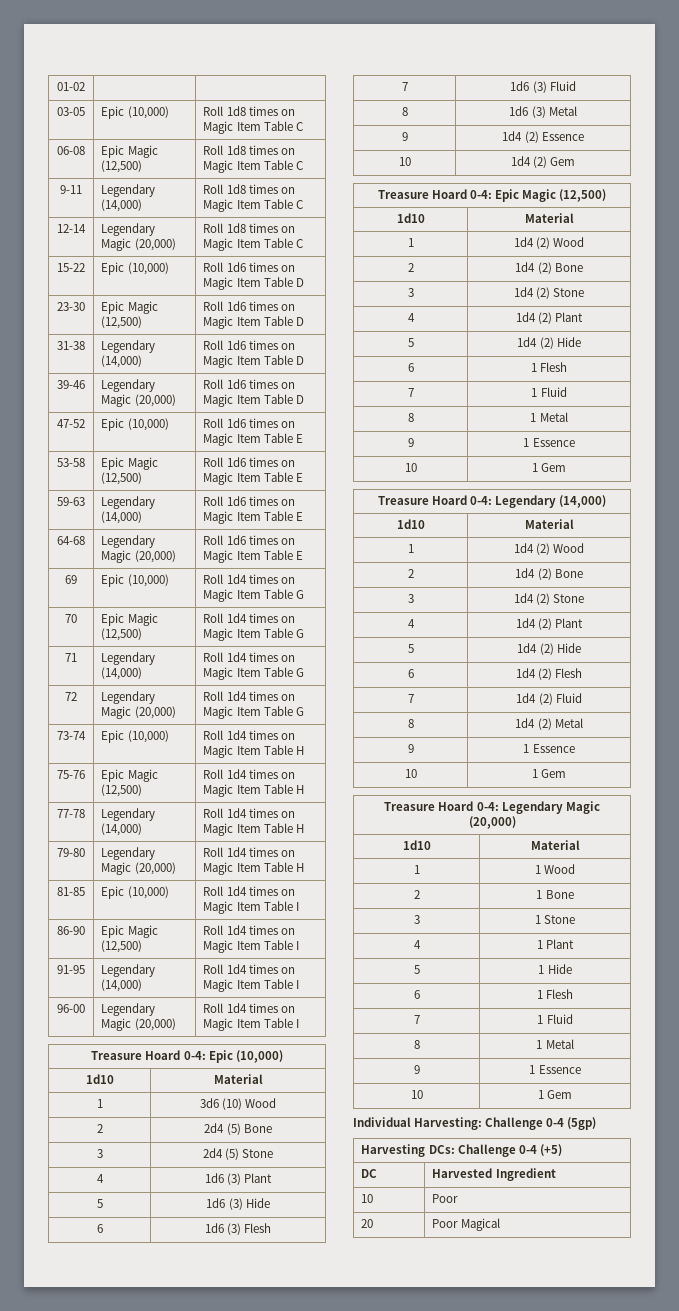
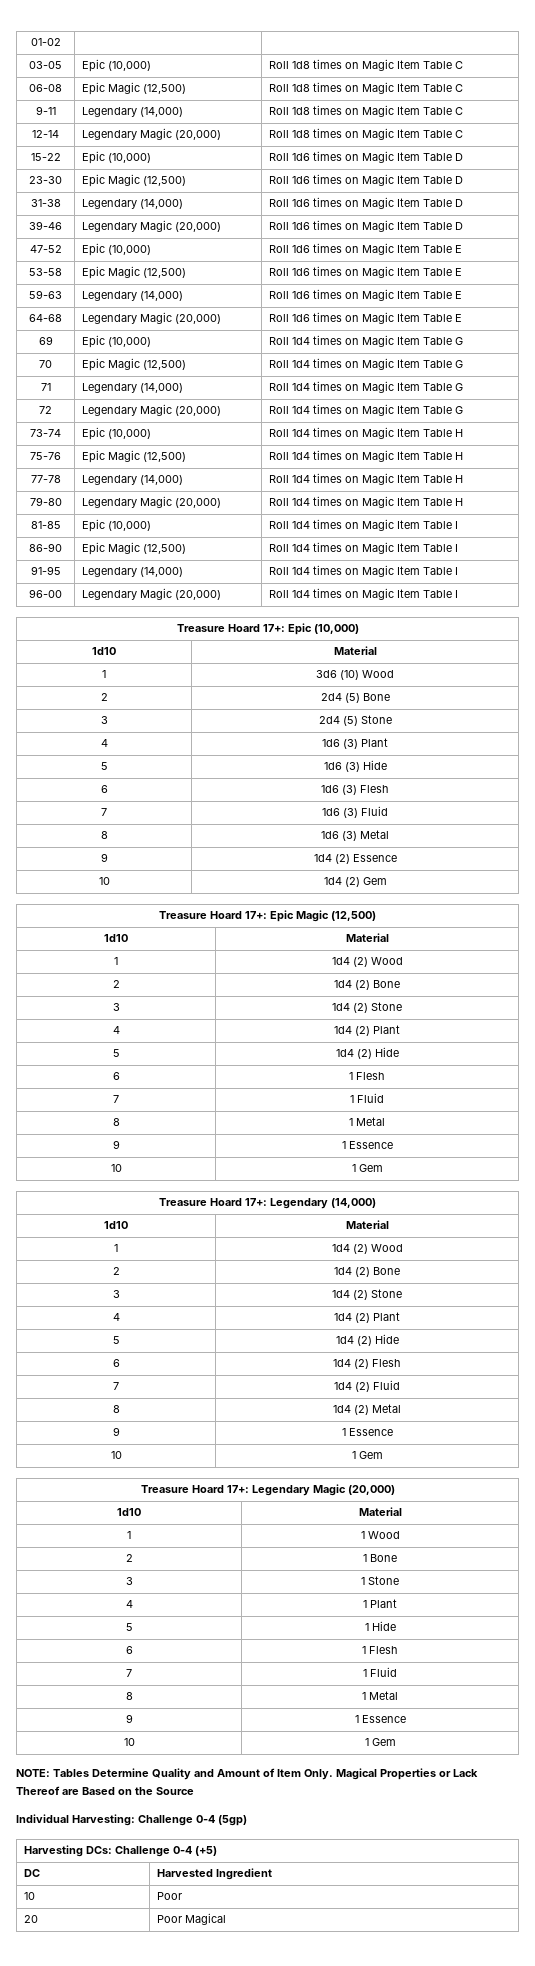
[183,1051,206,1060] 0-4: -> [262,624,285,632] 17+:
[469,190,492,199] 0-4: -> [245,911,267,919] 17+:
[470,496,492,505] 0-4: -> [245,1198,267,1206] 17+:
[476,802,499,811] 0-4: -> [226,1485,249,1493] 17+:
(573, 1094) none -> [16,1768,478,1780] [16,1786,194,1795] // NOTE: Tables Determine Quality and Amount of Item Only. Magical Properties or Lack Thereof are Based on the Source

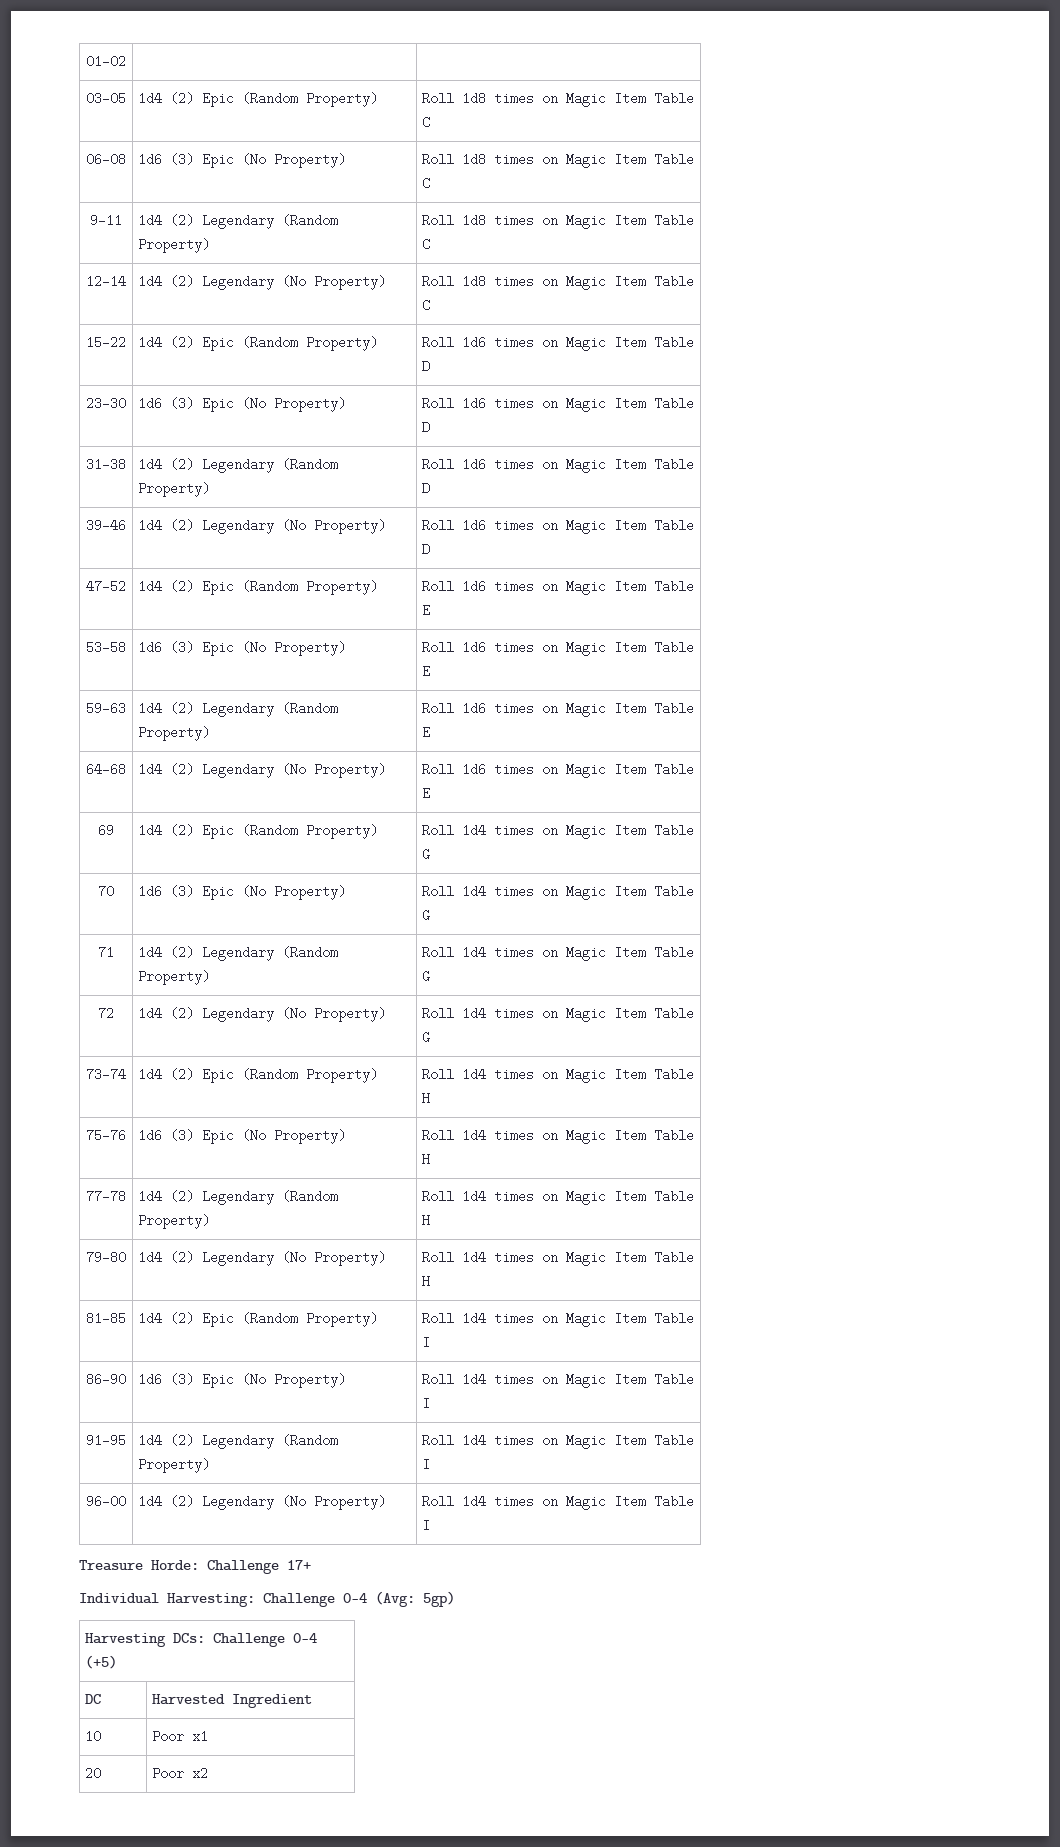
[81,59,151,72] Epic (10,000) -> [138,92,379,107] 1d4 (2) Epic (Random Property)
[81,82,186,95] Epic Magic (12,500) -> [138,153,347,168] 1d6 (3) Epic (No Property)
[81,107,183,117] Legendary (14,000) -> [138,214,339,229] [138,238,211,253] 1d4 (2) Legendary (Random Property)
[81,128,221,140] Legendary Magic (20,000) -> [138,275,387,290] 1d4 (2) Legendary (No Property)
[81,151,151,164] Epic (10,000) -> [138,336,379,351] 1d4 (2) Epic (Random Property)
[81,174,186,187] Epic Magic (12,500) -> [138,397,347,412] 1d6 (3) Epic (No Property)
[81,199,183,209] Legendary (14,000) -> [138,458,339,473] [138,482,211,497] 1d4 (2) Legendary (Random Property)
[81,220,221,232] Legendary Magic (20,000) -> [138,519,387,534] 1d4 (2) Legendary (No Property)
[81,243,151,256] Epic (10,000) -> [138,580,379,595] 1d4 (2) Epic (Random Property)
[81,266,186,279] Epic Magic (12,500) -> [138,641,347,656] 1d6 (3) Epic (No Property)
[81,291,183,301] Legendary (14,000) -> [138,702,339,717] [138,726,211,741] 1d4 (2) Legendary (Random Property)
[81,312,221,324] Legendary Magic (20,000) -> [138,763,387,778] 1d4 (2) Legendary (No Property)
[81,335,151,348] Epic (10,000) -> [138,824,379,839] 1d4 (2) Epic (Random Property)
[81,358,186,371] Epic Magic (12,500) -> [138,885,347,900] 1d6 (3) Epic (No Property)
[81,383,183,393] Legendary (14,000) -> [138,946,339,961] [138,970,211,985] 1d4 (2) Legendary (Random Property)
[81,404,221,416] Legendary Magic (20,000) -> [138,1007,387,1022] 1d4 (2) Legendary (No Property)
[81,427,151,440] Epic (10,000) -> [138,1068,379,1083] 1d4 (2) Epic (Random Property)
[81,450,186,463] Epic Magic (12,500) -> [138,1129,347,1144] 1d6 (3) Epic (No Property)
[81,475,183,485] Legendary (14,000) -> [138,1190,339,1205] [138,1214,211,1229] 1d4 (2) Legendary (Random Property)
[81,496,221,508] Legendary Magic (20,000) -> [138,1251,387,1266] 1d4 (2) Legendary (No Property)
[81,519,151,532] Epic (10,000) -> [138,1312,379,1327] 1d4 (2) Epic (Random Property)
[81,542,186,555] Epic Magic (12,500) -> [138,1373,347,1388] 1d6 (3) Epic (No Property)
[81,567,183,577] Legendary (14,000) -> [138,1434,339,1449] [138,1458,211,1473] 1d4 (2) Legendary (Random Property)
[81,588,221,600] [268,588,458,600] [176,623,359,635] [92,647,116,655] [333,646,377,655] [102,670,106,678] [316,670,395,680] [100,693,108,701] [320,693,390,703] [100,716,108,724] [318,715,392,726] [100,739,108,747] [322,738,389,749] [100,762,108,770] [323,760,387,772] [100,785,108,793] [321,785,390,795] [101,808,107,816] [322,806,389,818] [100,831,108,839] [321,830,390,841] [100,853,108,862] [313,854,397,864] [98,877,110,885] [323,877,387,887] [159,910,377,922] [104,934,128,942] [345,933,389,942] [114,957,118,965] [331,957,403,967] [112,980,120,988] [334,980,401,990] [112,1003,120,1011] [332,1002,403,1013] [112,1026,120,1034] [334,1025,401,1036] [112,1049,120,1057] [335,1047,399,1059] [112,1072,120,1080] [349,1072,386,1080] [113,1095,119,1103] [350,1093,385,1103] [112,1118,120,1126] [349,1117,386,1126] [112,1140,120,1149] [341,1141,393,1149] [110,1164,122,1172] [351,1164,383,1172] [159,1198,377,1209] [104,1221,128,1229] [345,1220,389,1229] [114,1244,118,1252] [331,1244,403,1254] [112,1267,120,1275] [334,1267,401,1277] [112,1290,120,1298] [332,1289,403,1300] [112,1313,120,1321] [334,1312,401,1323] [112,1336,120,1344] [335,1334,399,1346] [112,1359,120,1367] [333,1359,402,1369] [113,1382,119,1390] [334,1380,401,1392] [112,1405,120,1413] [333,1404,402,1415] [112,1427,120,1436] [341,1428,393,1436] [110,1451,122,1459] [351,1451,383,1459] [140,1484,395,1496] [117,1508,141,1516] [358,1507,402,1516] [127,1531,131,1539] [360,1531,400,1539] [125,1554,133,1562] [363,1554,398,1562] [125,1577,133,1585] [361,1576,400,1585] [125,1600,133,1608] [363,1599,398,1608] [125,1623,133,1631] [364,1621,396,1631] [125,1646,133,1654] [362,1646,399,1654] [126,1669,132,1677] [363,1667,398,1677] [125,1692,133,1700] [362,1691,399,1700] [125,1714,133,1723] [354,1715,406,1723] [123,1738,135,1746] [364,1738,396,1746] [16,1768,478,1780] [16,1786,194,1795] Legendary Magic (20,000) | Roll 1d4 times on Magic Item Table I // Treasure Hoard 17+: Epic (10,000) // 1d10 | Material // 1 | 3d6 (10) Wood // 2 | 2d4 (5) Bone // 3 | 2d4 (5) Stone // 4 | 1d6 (3) Plant // 5 | 1d6 (3) Hide // 6 | 1d6 (3) Flesh // 7 | 1d6 (3) Fluid // 8 | 1d6 (3) Metal // 9 | 1d4 (2) Essence // 10 | 1d4 (2) Gem // Treasure Hoard 17+: Epic Magic (12,500) // 1d10 | Material // 1 | 1d4 (2) Wood // 2 | 1d4 (2) Bone // 3 | 1d4 (2) Stone // 4 | 1d4 (2) Plant // 5 | 1d4 (2) Hide // 6 | 1 Flesh // 7 | 1 Fluid // 8 | 1 Metal // 9 | 1 Essence // 10 | 1 Gem // Treasure Hoard 17+: Legendary (14,000) // 1d10 | Material // 1 | 1d4 (2) Wood // 2 | 1d4 (2) Bone // 3 | 1d4 (2) Stone // 4 | 1d4 (2) Plant // 5 | 1d4 (2) Hide // 6 | 1d4 (2) Flesh // 7 | 1d4 (2) Fluid // 8 | 1d4 (2) Metal // 9 | 1 Essence // 10 | 1 Gem // Treasure Hoard 17+: Legendary Magic (20,000) // 1d10 | Material // 1 | 1 Wood // 2 | 1 Bone // 3 | 1 Stone // 4 | 1 Plant // 5 | 1 Hide // 6 | 1 Flesh // 7 | 1 Fluid // 8 | 1 Metal // 9 | 1 Essence // 10 | 1 Gem // NOTE: Tables Determine Quality and Amount of Item Only. Magical Properties or Lack Thereof are Based on the Source -> [138,1495,387,1510] [422,1495,695,1510] [422,1519,431,1532] [79,1560,311,1574] 1d4 (2) Legendary (No Property) | Roll 1d4 times on Magic Item Table I // Treasure Horde: Challenge 17+
[218,1815,247,1826] (5gp) -> [375,1591,455,1607] (Avg: 5gp)
(182, 1896) none -> [192,1730,209,1743] x1
[184,1913,226,1925] Magical -> [192,1767,209,1780] x2

